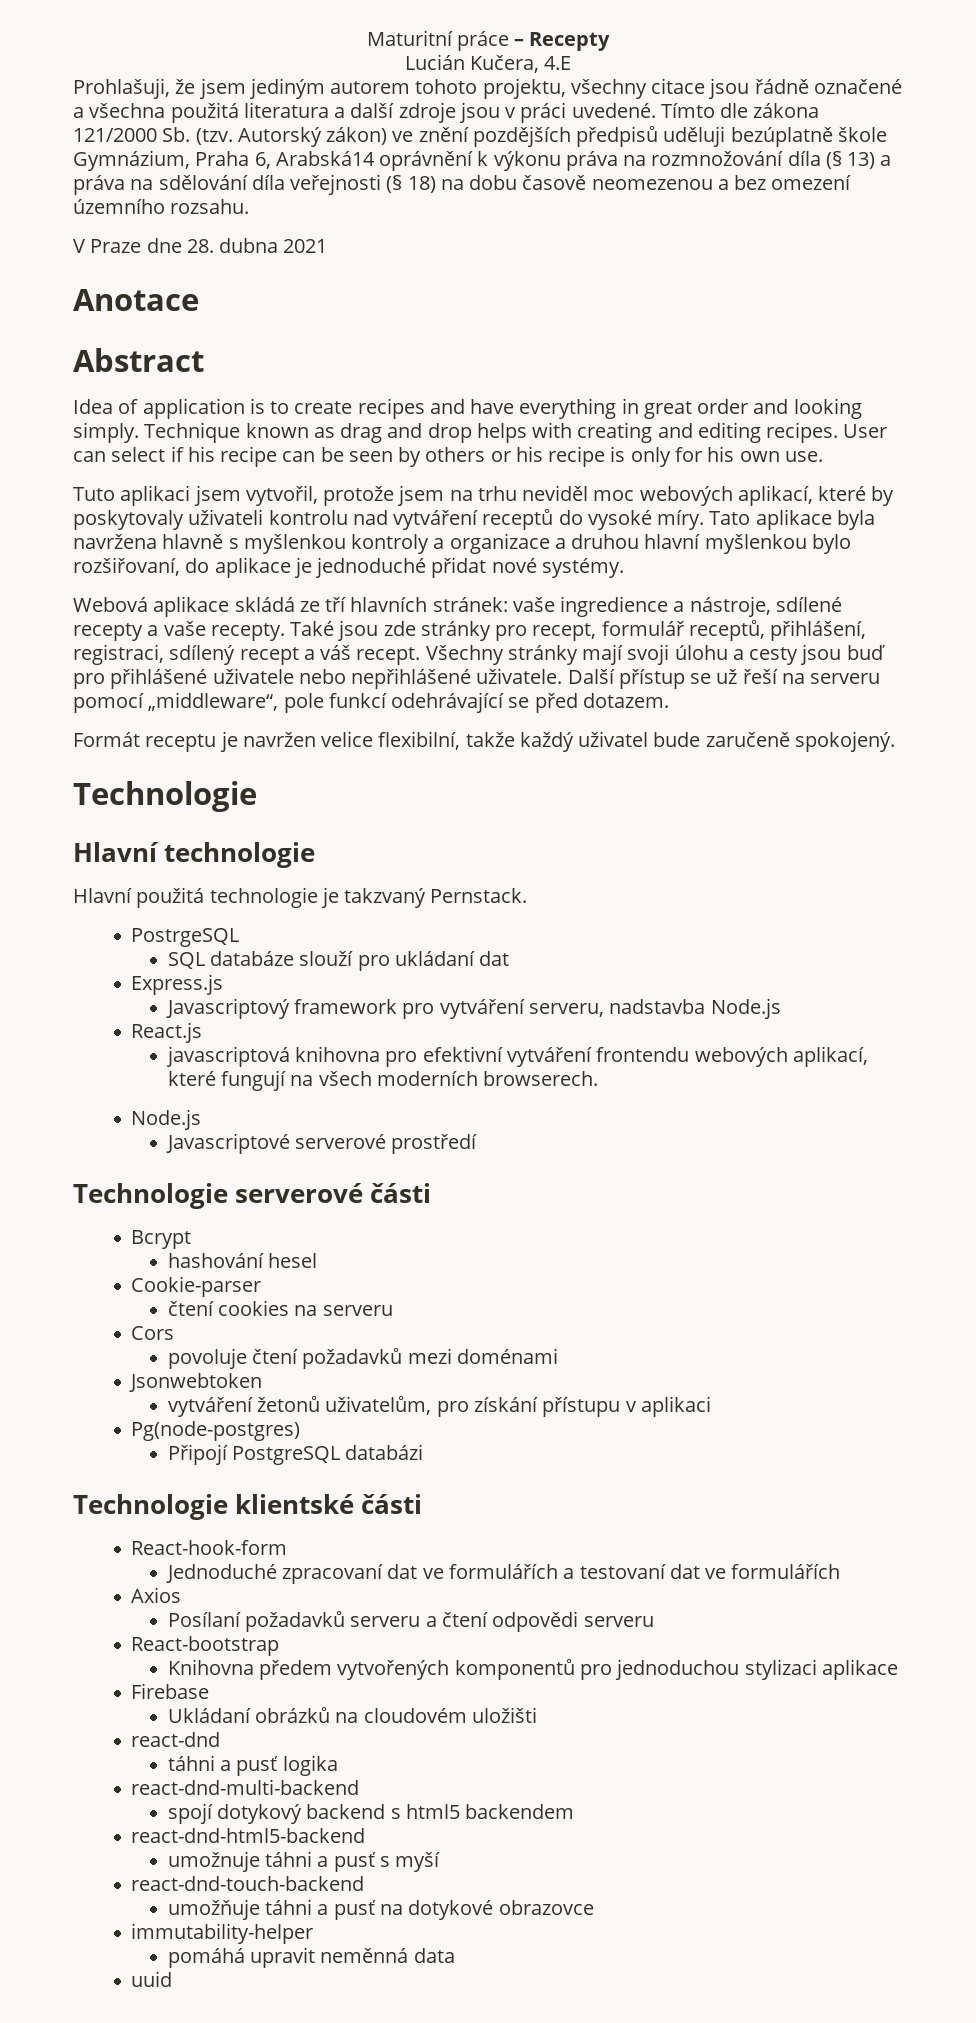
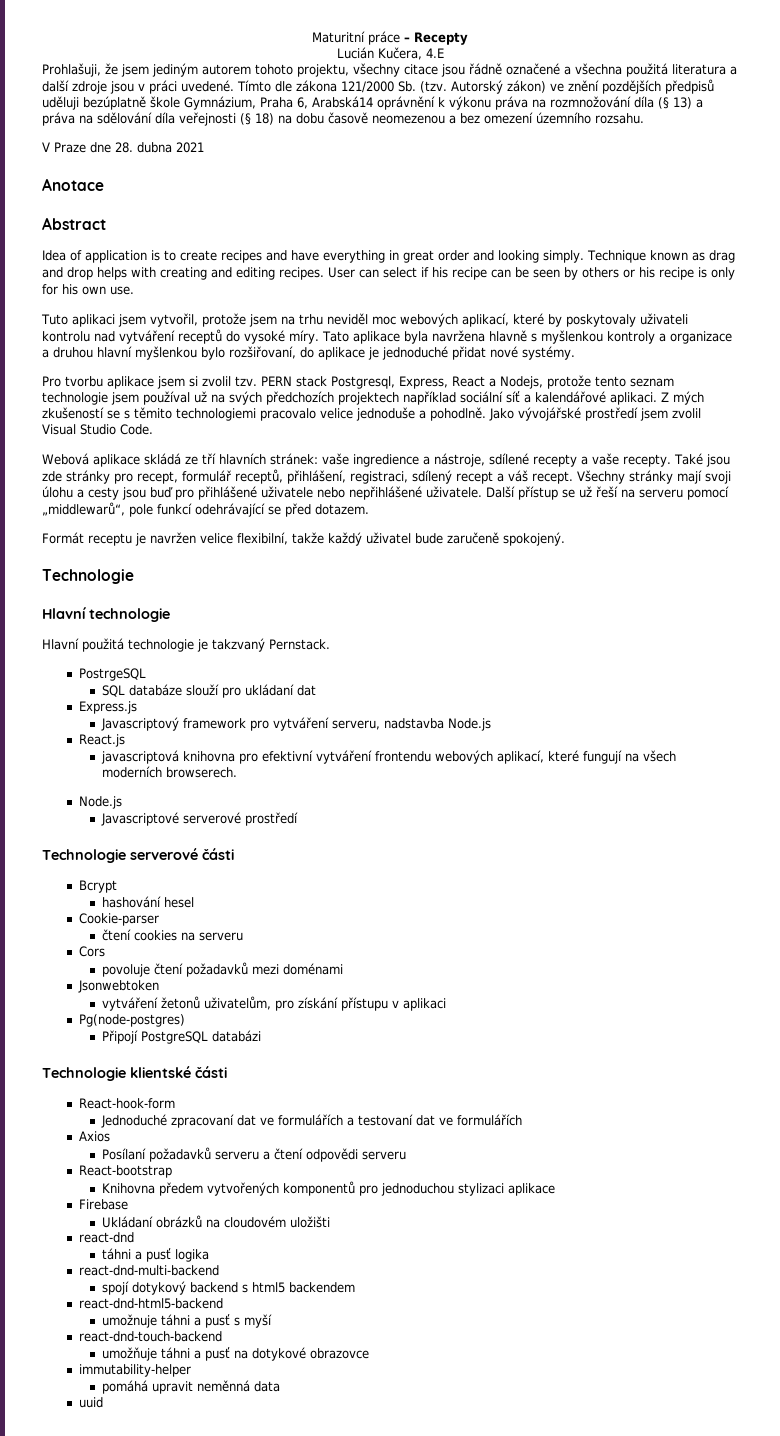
(624, 568) none -> [42,375,674,389] [42,391,704,405] [42,407,701,421] [42,424,153,435] // Pro tvorbu aplikace jsem si zvolil tzv. PERN stack Postgresql, Express, React a Nodejs, protože tento seznam technologie jsem používal už na svých předchozích projektech například sociální síť a kalendářové aplikaci. Z mých zkušeností se s těmito technologiemi pracovalo velice jednoduše a pohodlně. Jako vývojářské prostředí jsem zvolil Visual Studio Code.
[148,692,279,711] „middleware“, -> [42,502,125,516] „middlewarů“,

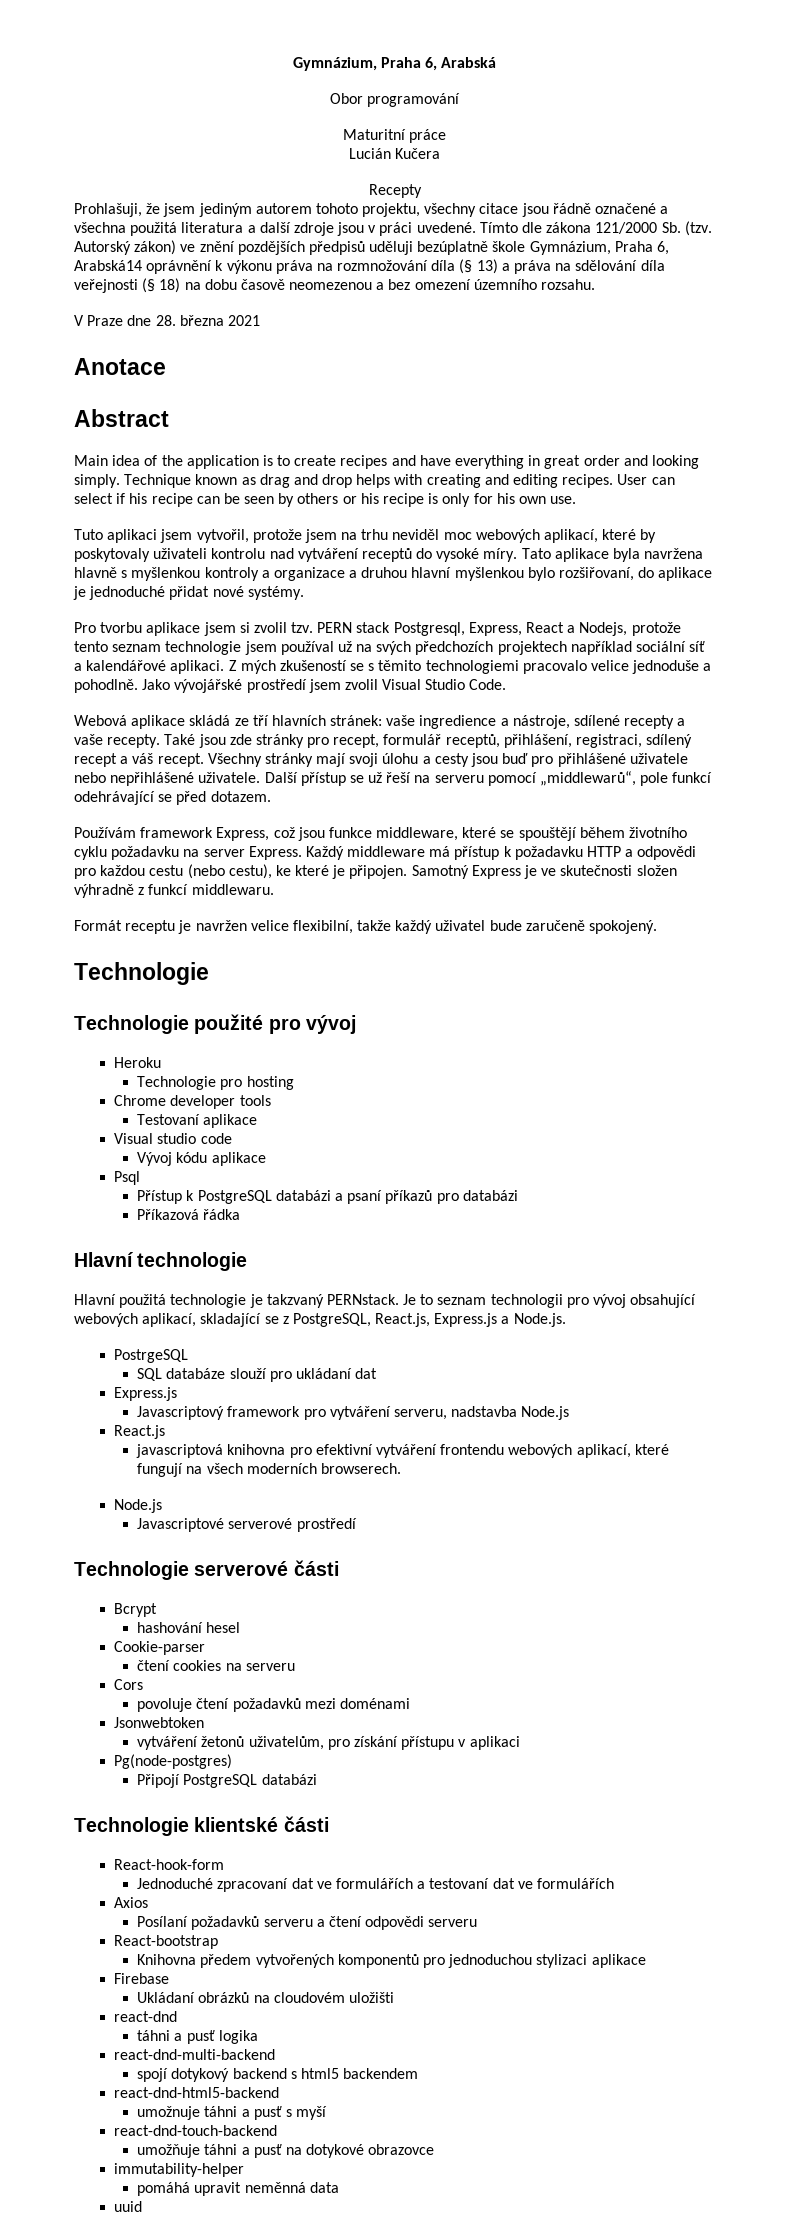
(312, 37) none -> [292,57,497,71] [329,93,461,107] Gymnázium, Praha 6, Arabská // Obor programování //
[404,32,468,45] – Recepty -> (447, 136) none
[377,47,444,60] Kučera, 4.E -> [395,148,441,159] [368,184,422,198] Kučera // Recepty
[137,142,172,153] dubna -> [179,315,224,326] března
[42,250,82,261] Idea of -> [74,455,183,466] Main idea of the
(369, 509) none -> [74,827,688,841] [74,846,697,860] [74,864,677,879] [74,884,274,898] // Používám framework Express, což jsou funkce middleware, které se spouštějí během životního cyklu požadavku na server Express. Každý middleware má přístup k požadavku HTTP a odpovědi pro každou cestu (nebo cestu), ke které je připojen. Samotný Express je ve skutečnosti složen výhradně z funkcí middlewaru.
(134, 576) none -> [74,1014,356,1034] [114,1057,162,1068] [137,1076,294,1090] [114,1095,271,1109] [137,1114,258,1128] [114,1133,232,1144] [137,1152,266,1166] [114,1171,141,1185] [137,1190,518,1204] [137,1209,241,1220] // Technologie použité pro vývoj // Heroku // Technologie pro hosting // Chrome developer tools // Testovaní aplikace // Visual studio code // Vývoj kódu aplikace // Psql // Přístup k PostgreSQL databázi a psaní příkazů pro databázi // Příkazová řádka
[269,639,330,650] Pernstack. -> [326,1294,697,1308] [74,1313,566,1327] PERNstack. Je to seznam technologii pro vývoj obsahující webových aplikací, skladající se z PostgreSQL, React.js, Express.js a Node.js.

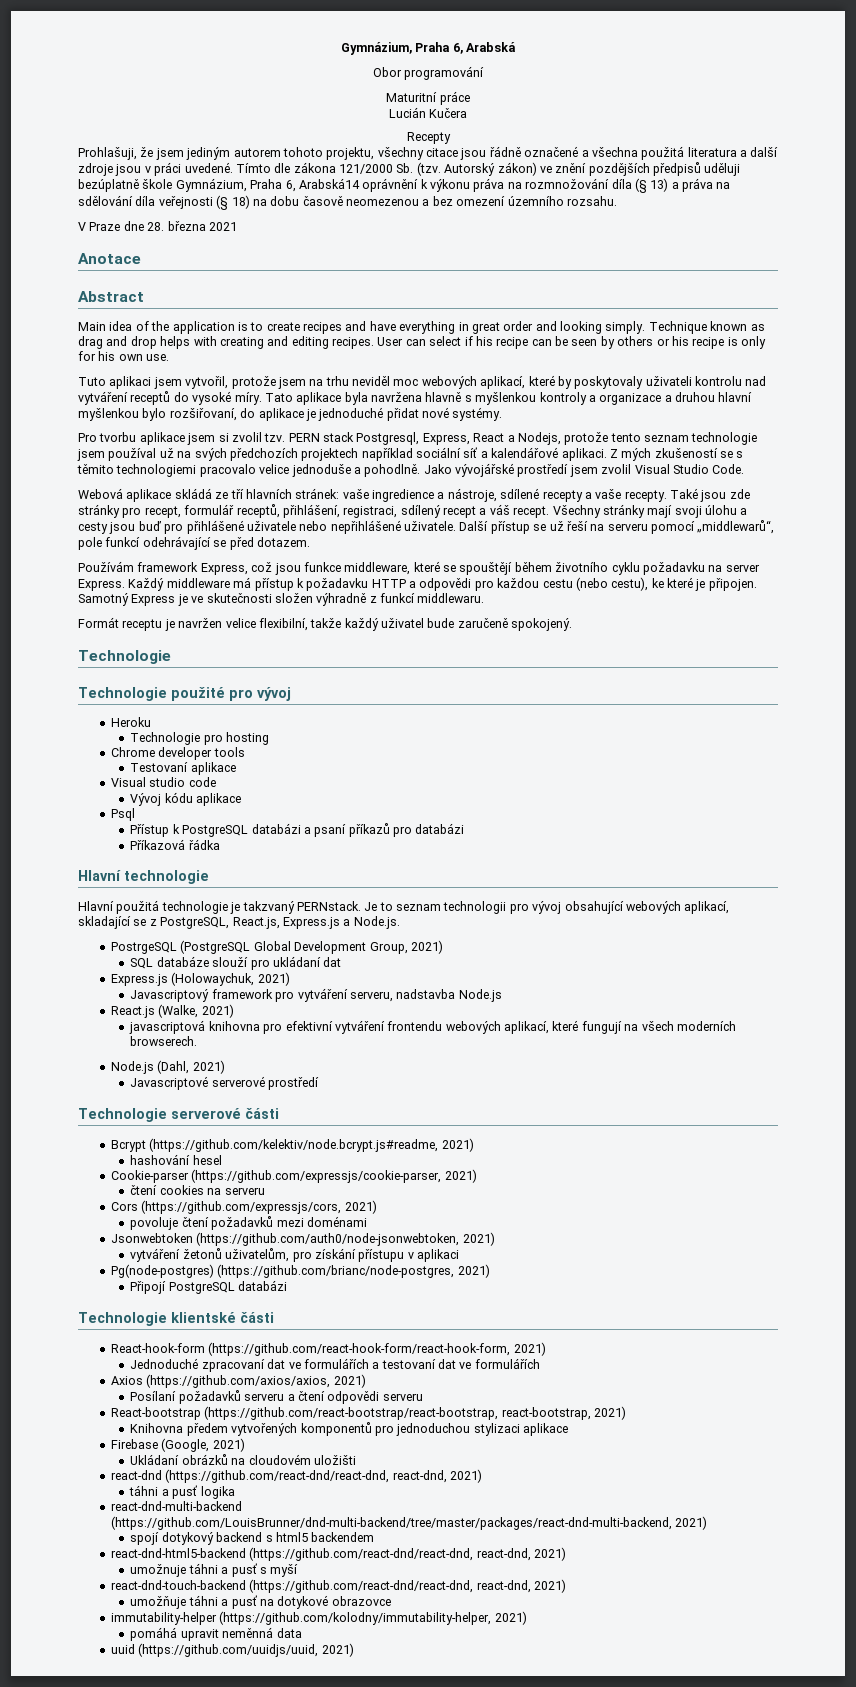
(189, 1356) none -> [180,940,443,954] (PostgreSQL Global Development Group, 2021)
(178, 1394) none -> [171,972,290,986] (Holowaychuk, 2021)
(166, 1432) none -> [158,1004,234,1018] (Walke, 2021)
(163, 1506) none -> [157,1060,225,1074] (Dahl, 2021)
(158, 1610) none -> [149,1138,474,1152] (https://github.com/kelektiv/node.bcrypt.js#readme, 2021)
(206, 1648) none -> [191,1169,477,1183] (https://github.com/expressjs/cookie-parser, 2021)
(144, 1684) none -> [141,1200,377,1214] (https://github.com/expressjs/cors, 2021)
(205, 1722) none -> [196,1232,495,1246] (https://github.com/auth0/node-jsonwebtoken, 2021)
(233, 1761) none -> [217,1264,490,1278] (https://github.com/brianc/node-postgres, 2021)
(225, 1864) none -> [208,1342,546,1356] (https://github.com/react-hook-form/react-hook-form, 2021)
(149, 1902) none -> [146,1374,366,1388] (https://github.com/axios/axios, 2021)
(219, 1942) none -> [204,1406,627,1420] (https://github.com/react-bootstrap/react-bootstrap, react-bootstrap, 2021)
(170, 1978) none -> [161,1438,245,1452] (Google, 2021)
(178, 2016) none -> [165,1469,483,1483] (https://github.com/react-dnd/react-dnd, react-dnd, 2021)
(276, 2054) none -> [111,1516,708,1530] (https://github.com/LouisBrunner/dnd-multi-backend/tree/master/packages/react-dnd-multi-backend, 2021)
(280, 2092) none -> [249,1547,567,1561] (https://github.com/react-dnd/react-dnd, react-dnd, 2021)
(278, 2130) none -> [249,1579,567,1593] (https://github.com/react-dnd/react-dnd, react-dnd, 2021)
(245, 2170) none -> [219,1611,527,1625] (https://github.com/kolodny/immutability-helper, 2021)
(143, 2206) none -> [138,1643,354,1657] (https://github.com/uuidjs/uuid, 2021)

